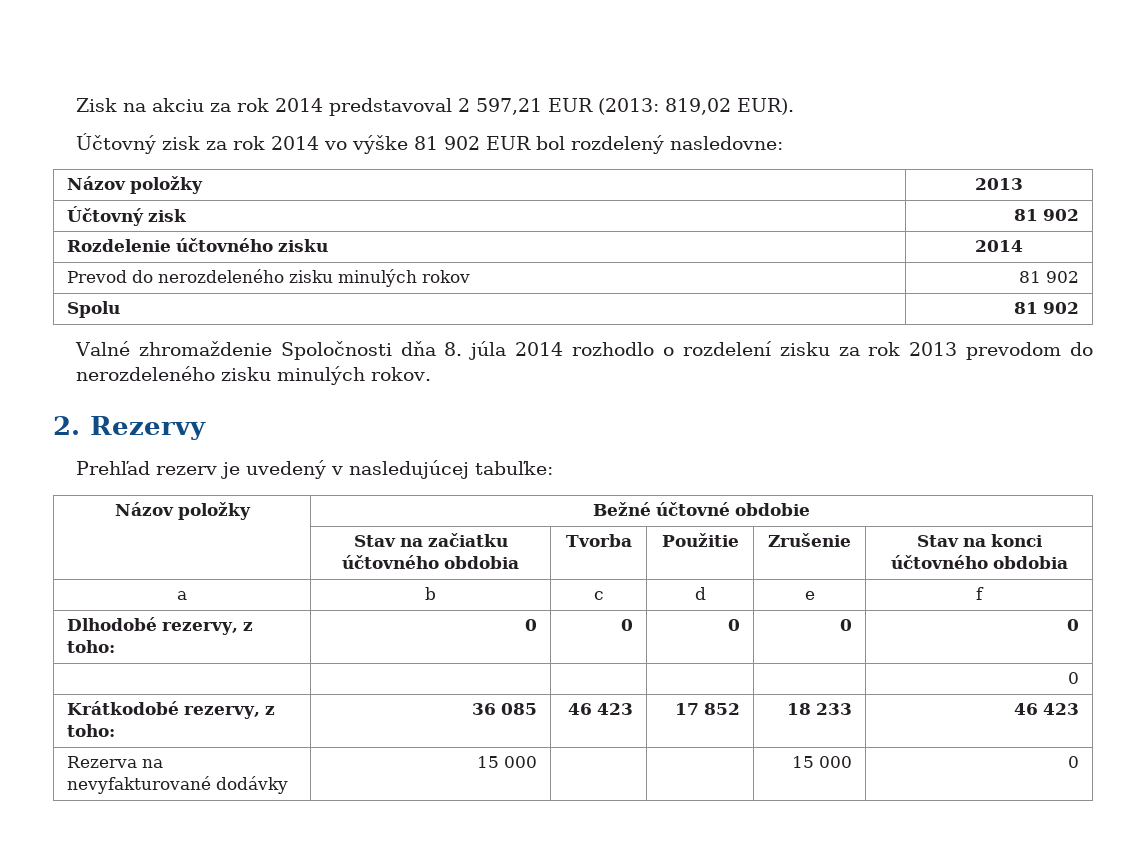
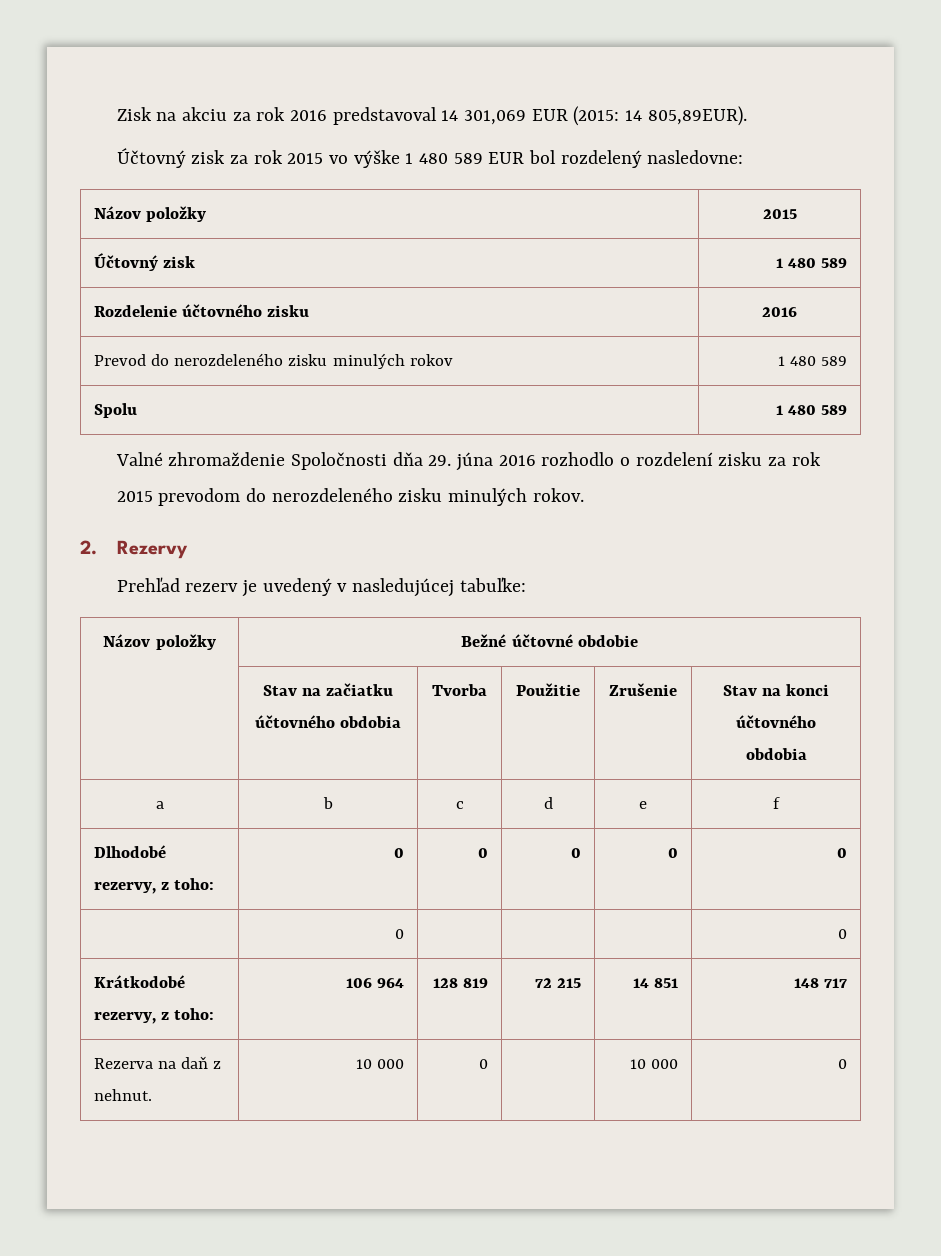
[275,98,795,116] 2014 predstavoval 2 597,21 EUR (2013: 819,02 EUR). -> [289,106,747,126] 2016 predstavoval 14 301,069 EUR (2015: 14 805,89EUR).
[271,136,320,150] 2014 -> [287,153,324,164] 2015
[414,136,481,150] 81 902 -> [405,153,483,164] 1 480 589
[975,178,1023,190] 2013 -> [762,209,797,219] 2015
[1013,209,1079,221] 81 902 -> [775,258,847,268] 1 480 589
[975,240,1023,252] 2014 -> [762,307,797,317] 2016
[1018,271,1079,283] [67,301,121,318] [1013,302,1079,314] 81 902 // Spolu | 81 902 -> [777,356,847,366] [94,403,138,418] [775,405,847,415] 1 480 589 // Spolu | 1 480 589
[444,341,564,360] 8. júla 2014 -> [428,452,536,471] 29. júna 2016
[909,342,958,356] 2013 -> [116,491,153,502] 2015
(1079, 625) none -> [394,929,404,939] 0
[471,703,537,715] [567,703,633,715] [674,703,740,715] [786,703,852,715] [1013,703,1079,715] [67,756,164,768] [67,776,289,794] [476,756,537,768] [791,756,852,768] [1067,756,1079,768] 36 085 | 46 423 | 17 852 | 18 233 | 46 423 // Rezerva na nevyfakturované dodávky | 15 000 | | | 15 000 | 0 -> [345,978,404,988] [432,978,488,988] [534,978,581,988] [632,978,678,988] [793,978,847,988] [94,1056,222,1069] [94,1089,153,1101] [355,1059,404,1069] [478,1059,488,1069] [629,1059,678,1069] [837,1059,847,1069] 106 964 | 128 819 | 72 215 | 14 851 | 148 717 // Rezerva na daň z nehnut. | 10 000 | 0 | | 10 000 | 0

